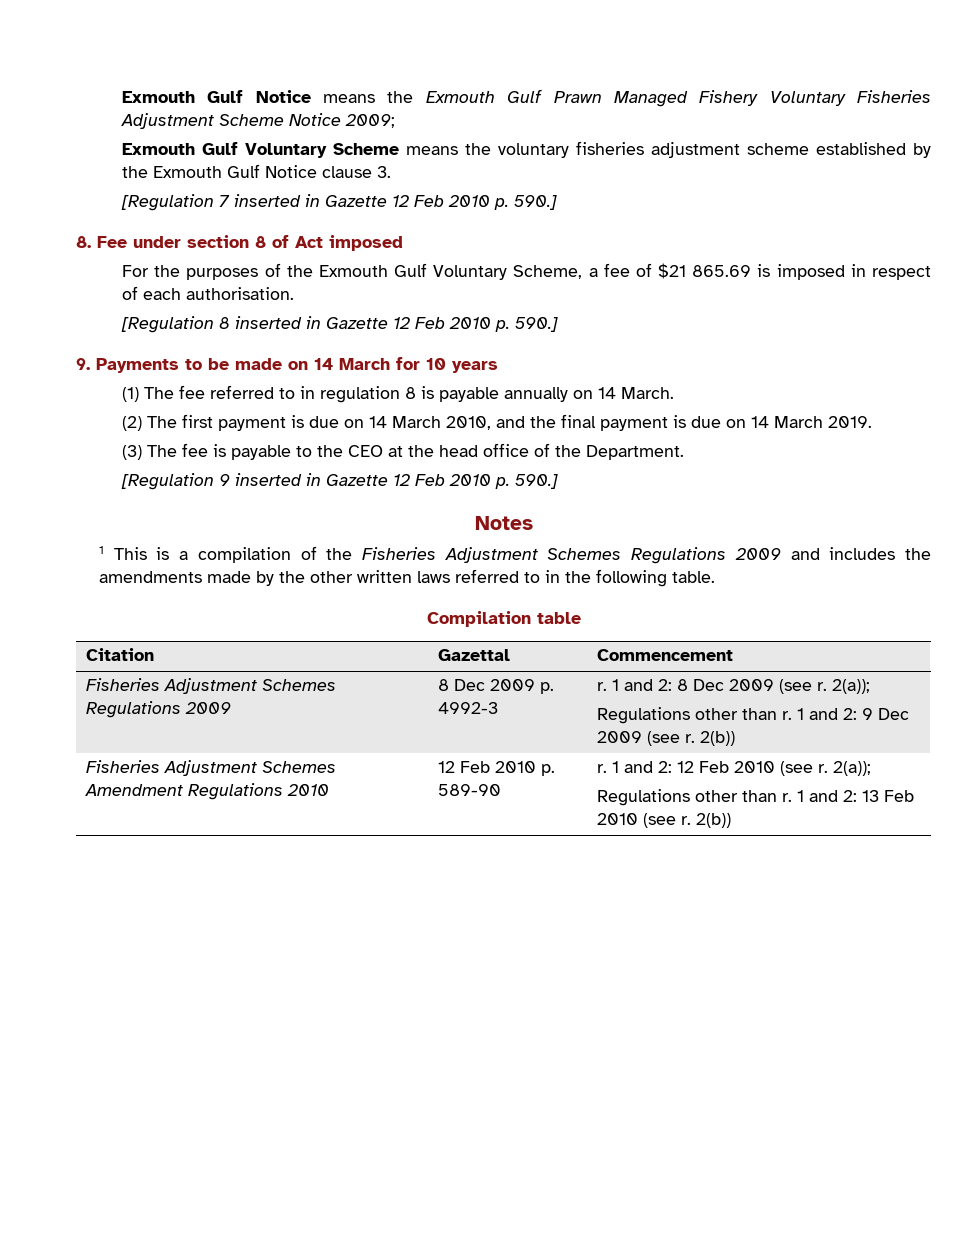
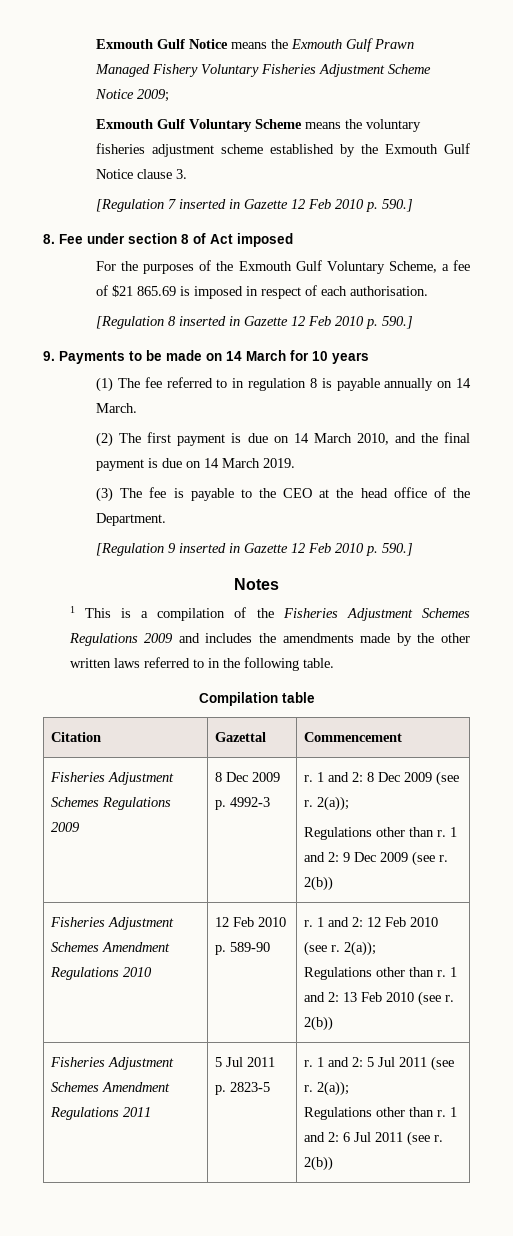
(731, 820) none -> [50,1057,175,1070] [51,1082,171,1092] [50,1107,152,1120] [215,1057,276,1067] [215,1082,271,1095] [304,1056,455,1071] [304,1081,350,1096] [304,1107,458,1120] [304,1131,444,1146] [304,1156,334,1171] // Fisheries Adjustment Schemes Amendment Regulations 2011 | 5 Jul 2011 p. 2823-5 | r. 1 and 2: 5 Jul 2011 (see r. 2(a)); // Regulations other than r. 1 and 2: 6 Jul 2011 (see r. 2(b))

